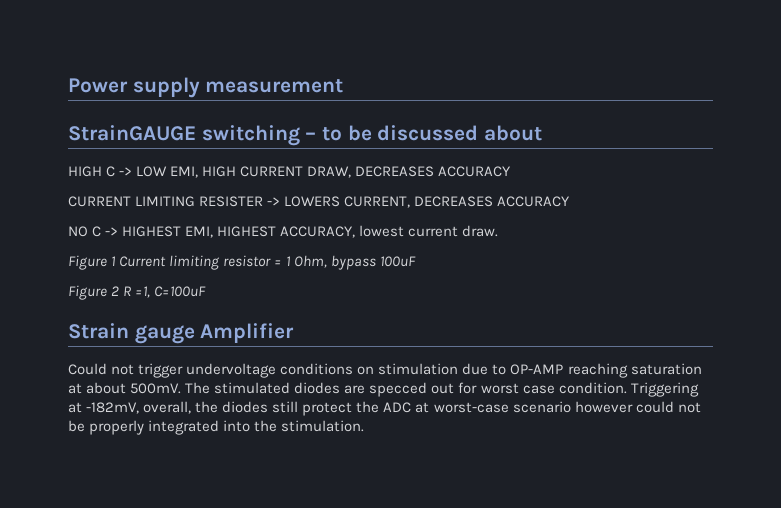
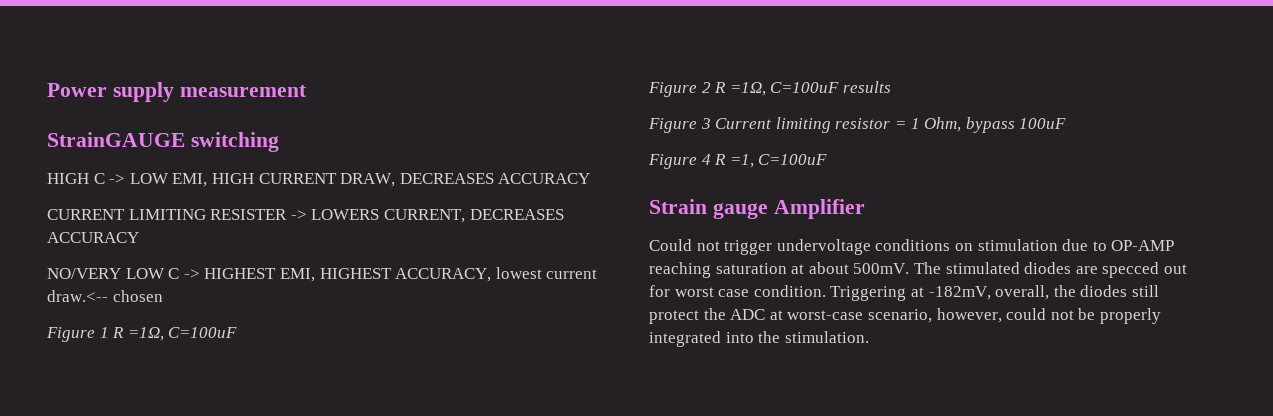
[305,125,543,141] – to be discussed about -> (279, 142) none
[68,226,88,237] NO -> [47,268,165,279] NO/VERY LOW
[462,225,499,237] draw. -> [47,290,163,302] draw.<-- chosen
(116, 261) none -> [112,327,238,341] [648,81,891,97] [648,118,711,133] R =1Ω, C=100uF // Figure 2 R =1Ω, C=100uF results // Figure 3
[111,286,120,296] 2 -> [701,154,711,165] 4
[512,401,633,413] scenario however -> [867,308,1002,323] scenario, however,

